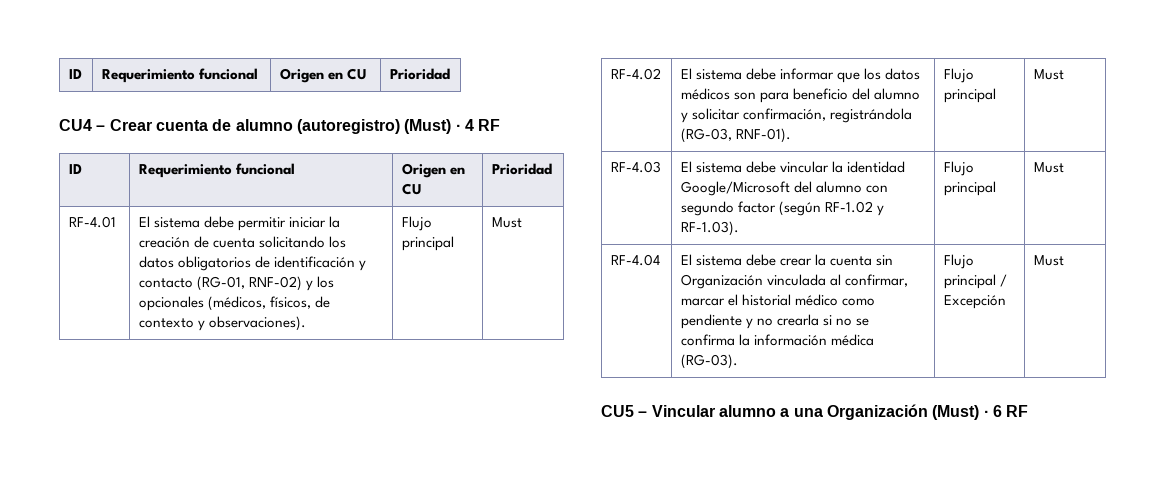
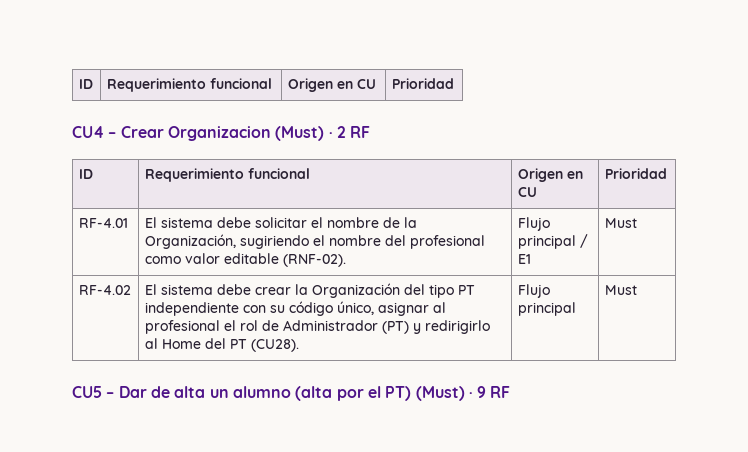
[155,119,474,134] cuenta de alumno (autoregistro) (Must) · 4 -> [167,126,346,141] Organizacion (Must) · 2
[237,216,340,231] [138,236,346,248] [138,256,366,271] [138,276,334,291] [138,296,330,311] [138,316,306,331] [401,216,432,231] [401,236,454,251] permitir iniciar la creación de cuenta solicitando los datos obligatorios de identificación y contacto (RG-01, RNF-02) y los opcionales (médicos, físicos, de contexto y observaciones). | Flujo principal -> [254,217,417,228] [144,234,485,249] [144,253,346,267] [517,217,550,231] [517,234,588,249] [517,254,531,264] solicitar el nombre de la Organización, sugiriendo el nombre del profesional como valor editable (RNF-02). | Flujo principal / E1
[779,68,921,83] [680,88,920,103] [680,108,912,123] [680,128,791,143] [943,68,974,83] [943,88,996,103] [1033,69,1064,80] [610,161,661,173] [680,161,905,173] [680,181,888,196] [680,201,884,216] [680,221,739,236] [943,161,974,176] [943,181,996,196] [1033,162,1064,173] [610,254,660,266] [680,254,894,266] [680,274,908,289] [680,294,875,306] [680,314,870,329] [680,334,874,346] [680,354,738,369] [943,254,974,269] [943,274,1007,289] [943,295,1006,309] [1033,255,1064,266] [601,404,1002,420] informar que los datos médicos son para beneficio del alumno y solicitar confirmación, registrándola (RG-03, RNF-01). | Flujo principal | Must // RF-4.03 | El sistema debe vincular la identidad Google/Microsoft del alumno con segundo factor (según RF-1.02 y RF-1.03). | Flujo principal | Must // RF-4.04 | El sistema debe crear la cuenta sin Organización vinculada al confirmar, marcar el historial médico como pendiente y no crearla si no se confirma la información médica (RG-03). | Flujo principal / Excepción | Must // CU5 – Vincular alumno a una Organización (Must) · 6 -> [254,283,475,298] [144,301,446,316] [144,320,490,334] [144,338,299,352] [517,284,550,298] [517,302,576,316] [604,285,637,295] [72,386,487,401] crear la Organización del tipo PT independiente con su código único, asignar al profesional el rol de Administrador (PT) y redirigirlo al Home del PT (CU28). | Flujo principal | Must // CU5 – Dar de alta un alumno (alta por el PT) (Must) · 9

